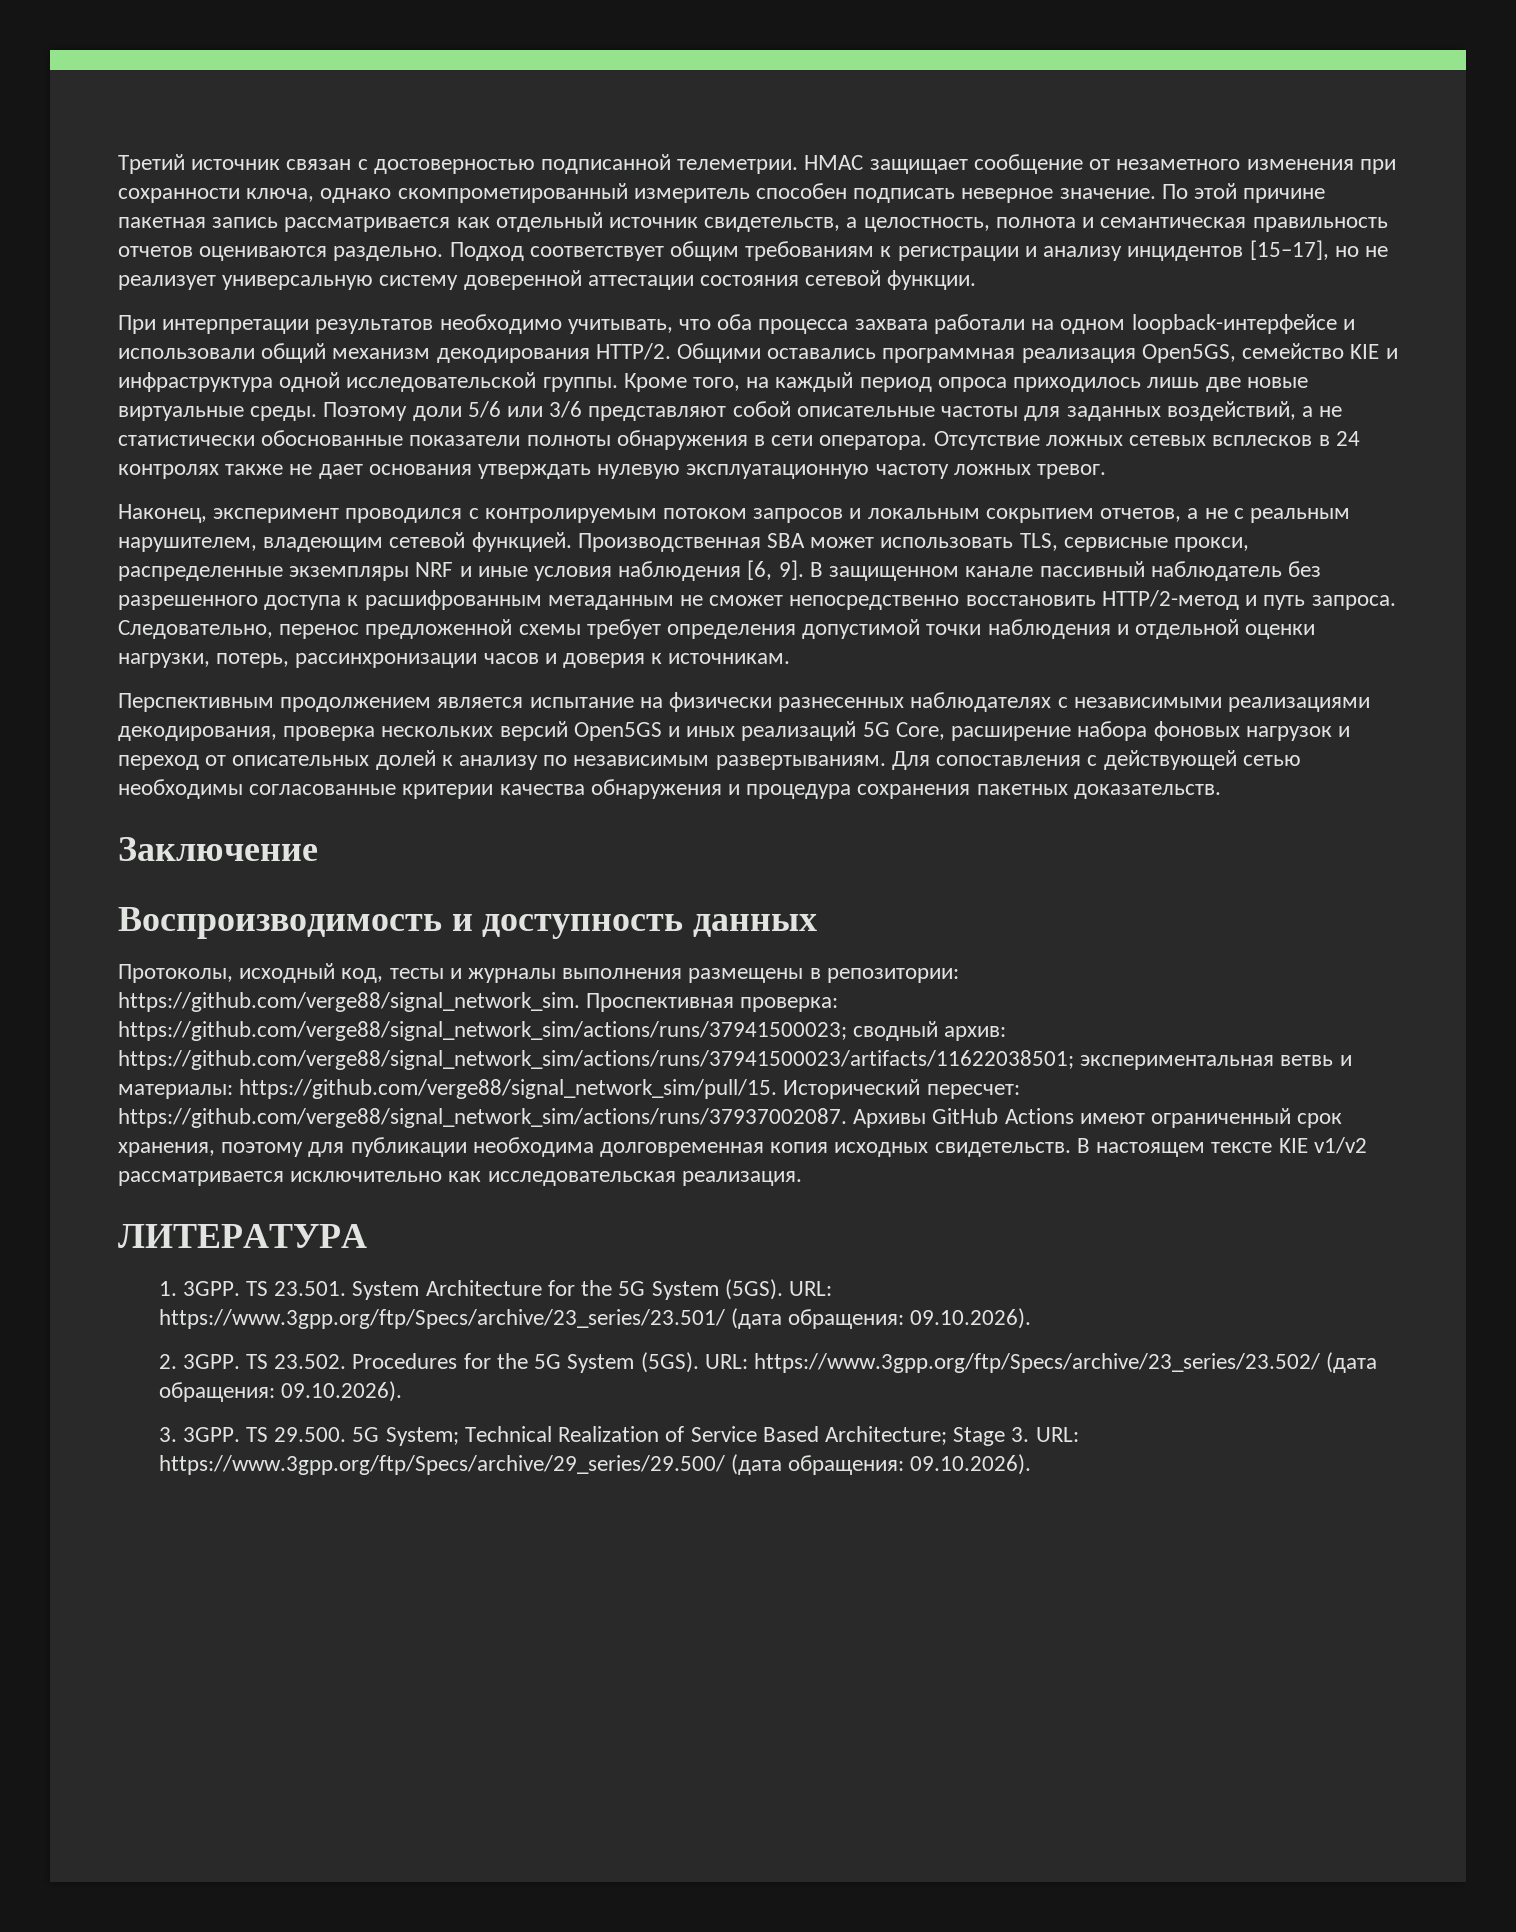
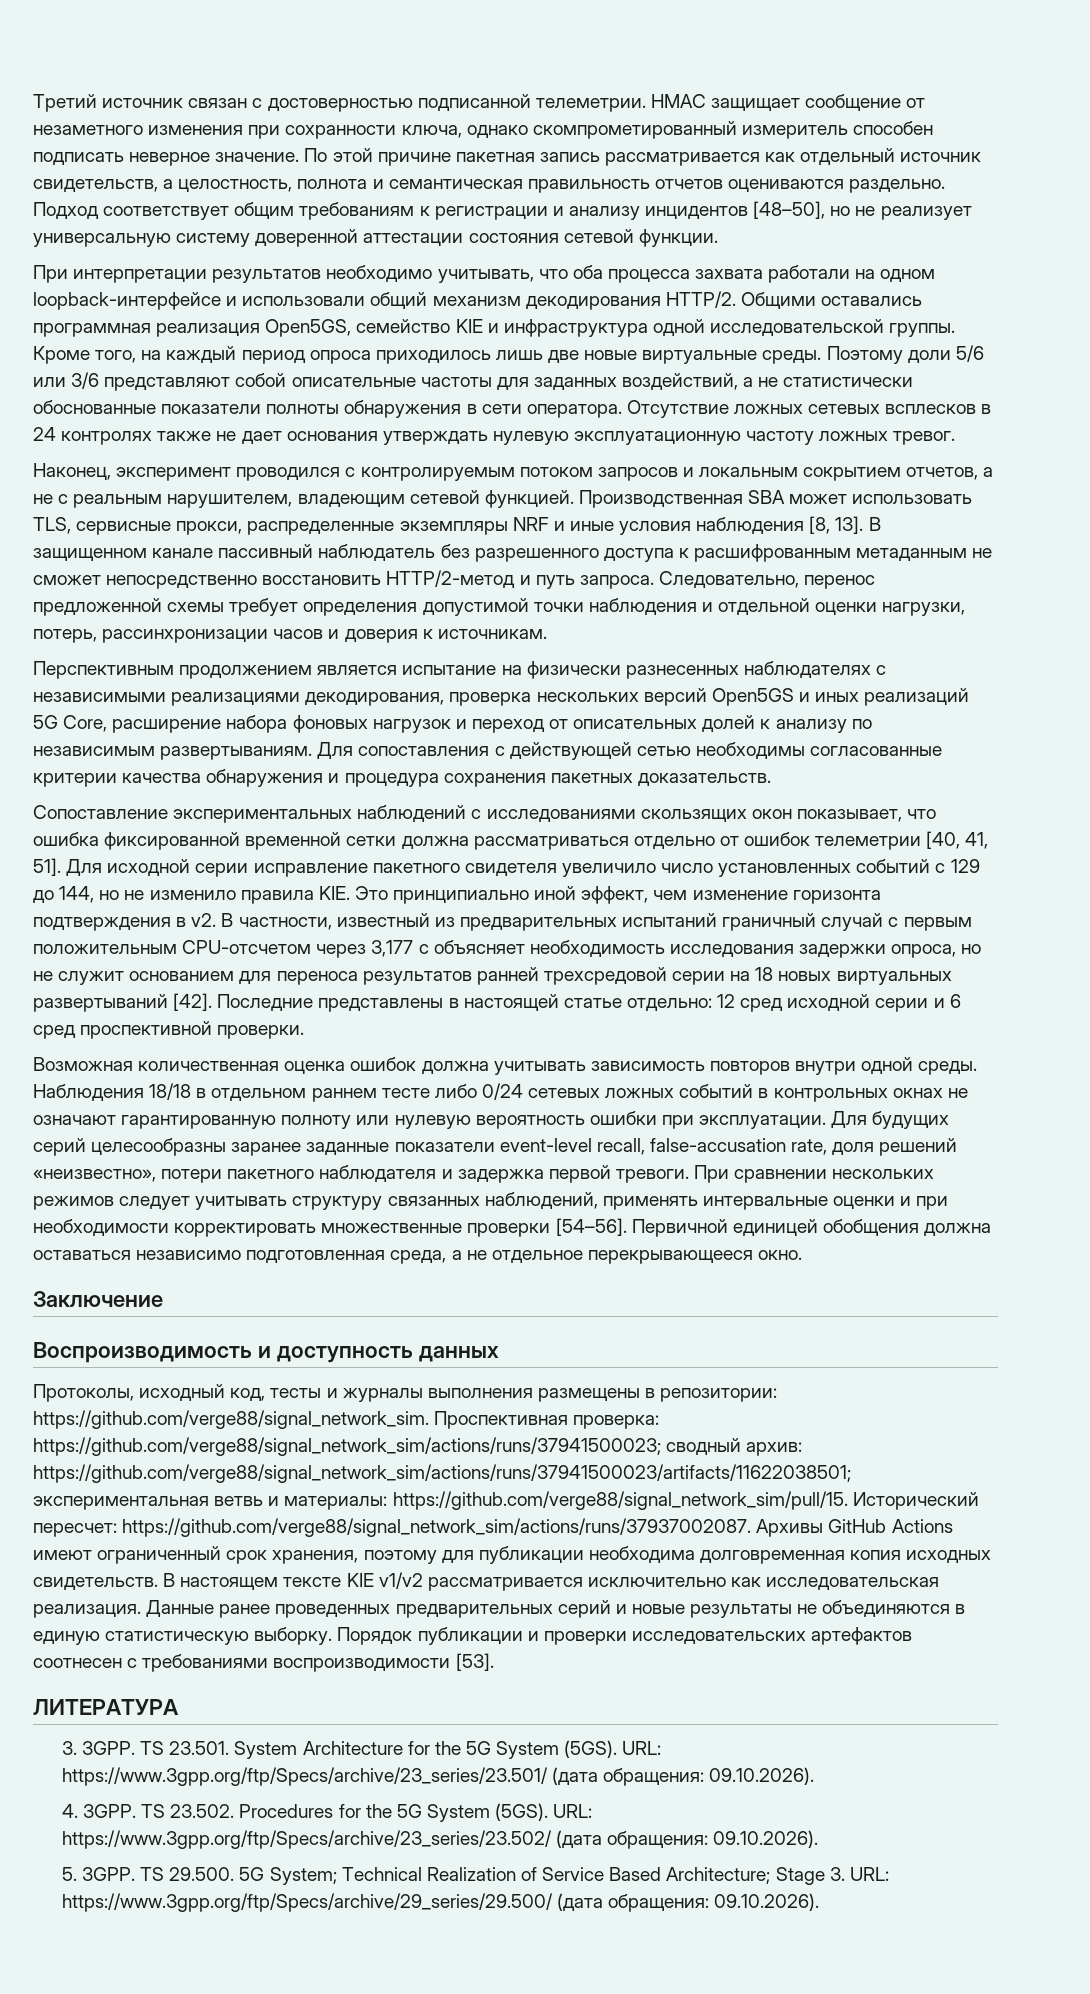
[1249,240,1329,260] [15–17], -> [753,201,826,219] [48–50],
[747,560,804,580] [6, 9]. -> [809,516,864,534] [8, 13].
(1221, 791) none -> [33,805,937,823] [33,831,989,850] [33,858,980,877] [33,886,881,904] [33,913,972,931] [33,940,982,958] [33,967,952,985] [33,993,961,1012] [33,1021,305,1039] [33,1057,978,1075] [33,1083,968,1102] [33,1111,950,1129] [33,1138,958,1156] [33,1165,935,1183] [33,1192,949,1210] [33,1218,992,1237] [33,1250,803,1264] // Сопоставление экспериментальных наблюдений с исследованиями скользящих окон показывает, что ошибка фиксированной временной сетки должна рассматриваться отдельно от ошибок телеметрии [40, 41, 51]. Для исходной серии исправление пакетного свидетеля увеличило число установленных событий с 129 до 144, но не изменило правила KIE. Это принципиально иной эффект, чем изменение горизонта подтверждения в v2. В частности, известный из предварительных испытаний граничный случай с первым положительным CPU-отсчетом через 3,177 с объясняет необходимость исследования задержки опроса, но не служит основанием для переноса результатов ранней трехсредовой серии на 18 новых виртуальных развертываний [42]. Последние представлены в настоящей статье отдельно: 12 сред исходной серии и 6 сред проспективной проверки. // Возможная количественная оценка ошибок должна учитывать зависимость повторов внутри одной среды. Наблюдения 18/18 в отдельном раннем тесте либо 0/24 сетевых ложных событий в контрольных окнах не означают гарантированную полноту или нулевую вероятность ошибки при эксплуатации. Для будущих серий целесообразны заранее заданные показатели event-level recall, false-accusation rate, доля решений «неизвестно», потери пакетного наблюдателя и задержка первой тревоги. При сравнении нескольких режимов следует учитывать структуру связанных наблюдений, применять интервальные оценки и при необходимости корректировать множественные проверки [54–56]. Первичной единицей обобщения должна оставаться независимо подготовленная среда, а не отдельное перекрывающееся окно.
(802, 1178) none -> [146,1600,966,1618] [33,1627,913,1645] [33,1653,494,1672] Данные ранее проведенных предварительных серий и новые результаты не объединяются в единую статистическую выборку. Порядок публикации и проверки исследовательских артефактов соотнесен с требованиями воспроизводимости [53].
[158,1281,177,1296] 1. -> [61,1741,77,1755] 3.
[158,1354,177,1369] 2. -> [61,1804,78,1818] 4.
[158,1427,177,1442] 3. -> [61,1867,77,1881] 5.

